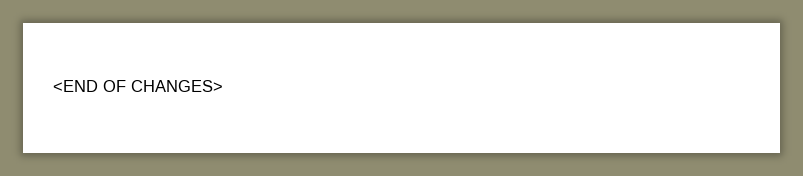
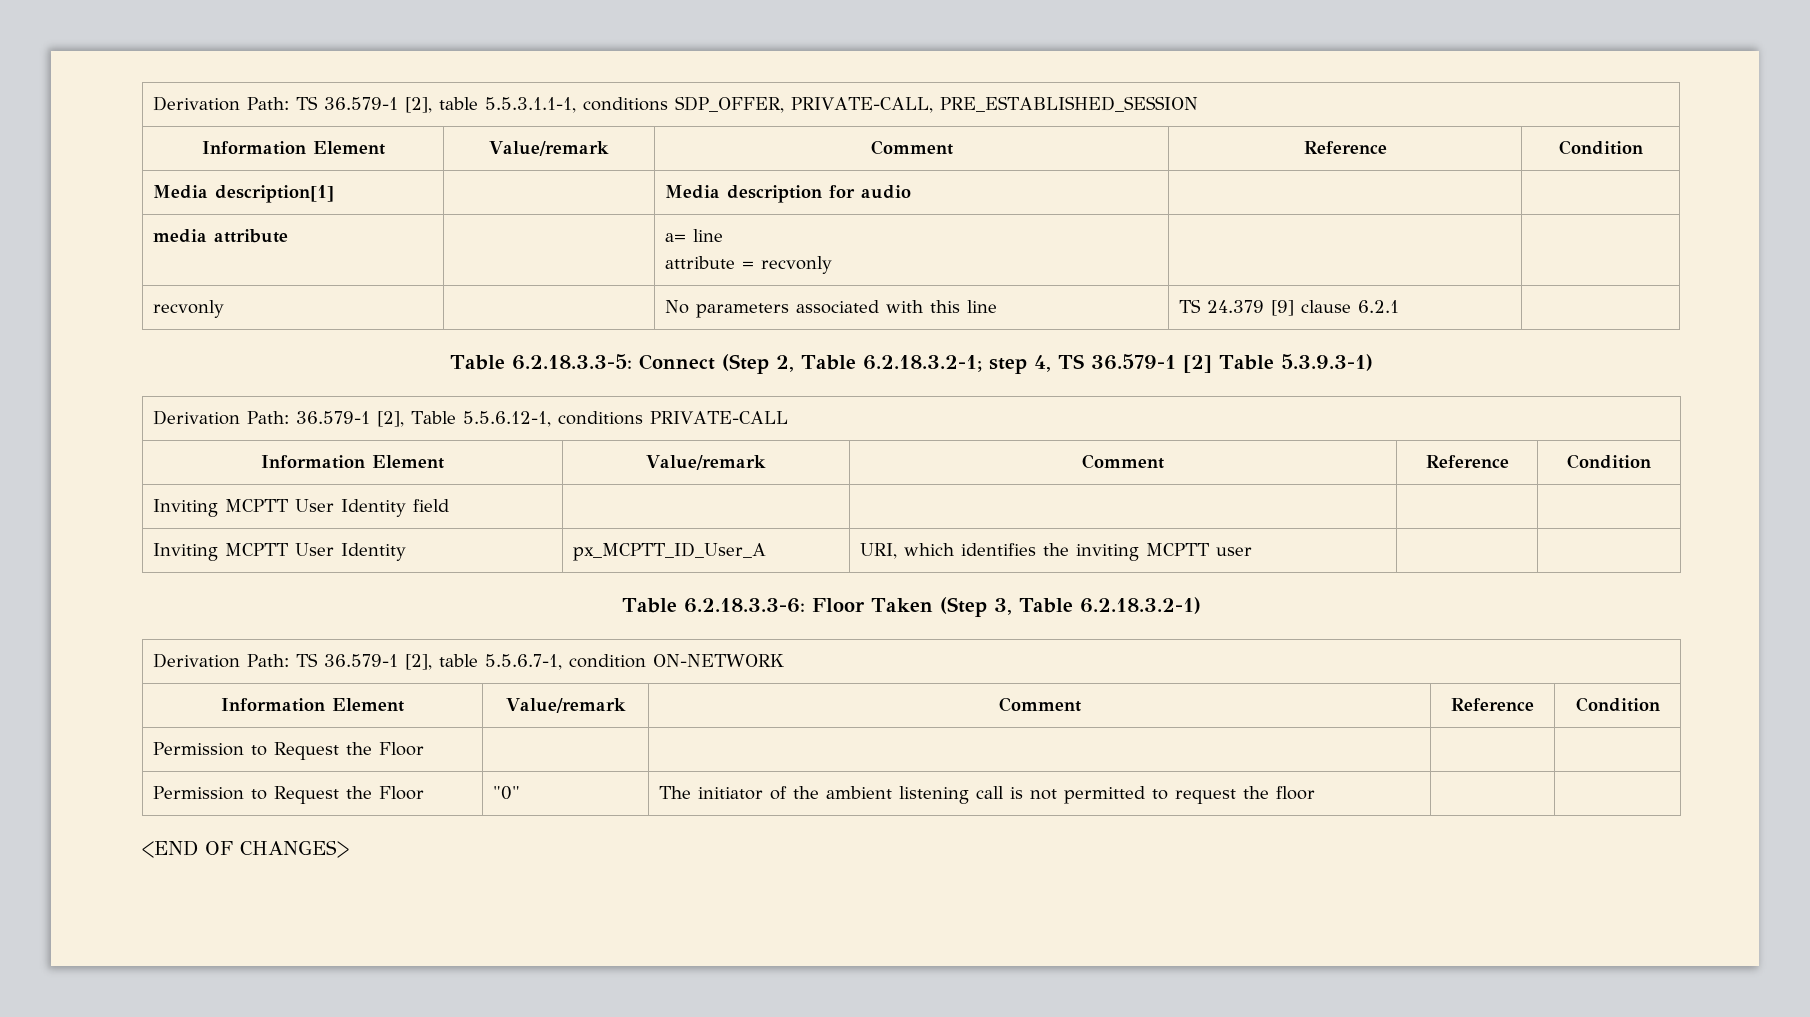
(53, 86) none -> [153,96,1199,113] [201,141,385,155] [489,141,610,156] [870,140,953,155] [1303,141,1387,154] [1558,140,1643,155] [153,185,335,203] [665,185,912,203] [153,229,289,243] [665,229,724,242] [665,256,833,274] [153,300,225,318] [665,300,998,318] [1179,299,1400,316] [450,354,1373,374] [153,410,789,427] [261,455,444,469] [646,455,767,470] [1082,454,1164,469] [1425,455,1509,468] [1567,454,1651,469] [153,499,450,517] [153,543,407,561] [573,542,767,561] [860,543,1253,561] [621,597,1202,617] [153,653,785,670] [221,698,404,712] [505,698,626,713] [998,697,1081,712] [1451,698,1534,711] [1575,697,1660,712] [153,742,425,760] [153,786,425,804] [493,786,521,800] [659,786,1316,804] Derivation Path: TS 36.579-1 [2], table 5.5.3.1.1-1, conditions SDP_OFFER, PRIVATE-CALL, PRE_ESTABLISHED_SESSION // Information Element | Value/remark | Comment | Reference | Condition // Media description[1] | | Media description for audio | | // media attribute | | a= line // attribute = recvonly | | // recvonly | | No parameters associated with this line | TS 24.379 [9] clause 6.2.1 | // Table 6.2.18.3.3-5: Connect (Step 2, Table 6.2.18.3.2-1; step 4, TS 36.579-1 [2] Table 5.3.9.3-1) // Derivation Path: 36.579-1 [2], Table 5.5.6.12-1, conditions PRIVATE-CALL // Information Element | Value/remark | Comment | Reference | Condition // Inviting MCPTT User Identity field | | | | // Inviting MCPTT User Identity | px_MCPTT_ID_User_A | URI, which identifies the inviting MCPTT user | | // Table 6.2.18.3.3-6: Floor Taken (Step 3, Table 6.2.18.3.2-1) // Derivation Path: TS 36.579-1 [2], table 5.5.6.7-1, condition ON-NETWORK // Information Element | Value/remark | Comment | Reference | Condition // Permission to Request the Floor | | | | // Permission to Request the Floor | "0" | The initiator of the ambient listening call is not permitted to request the floor | | //

